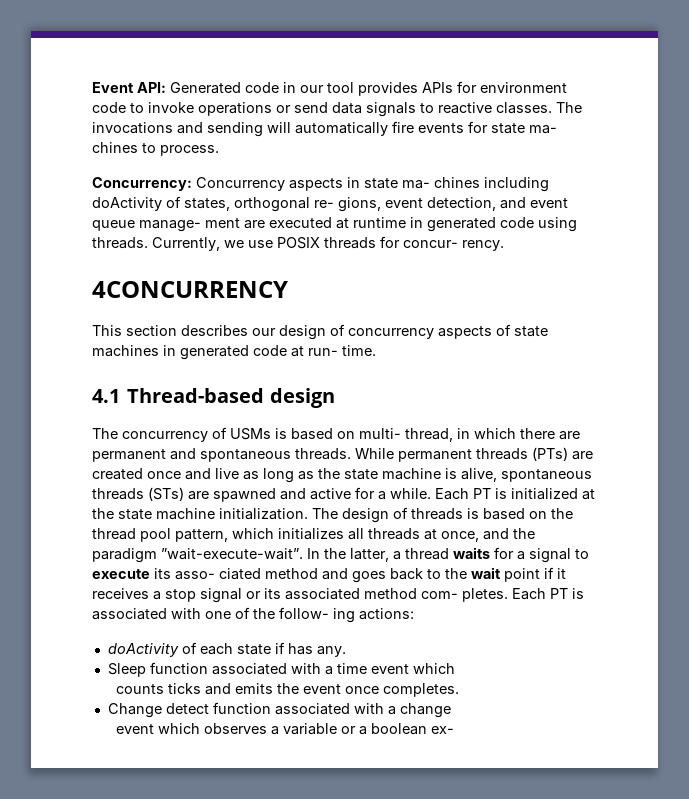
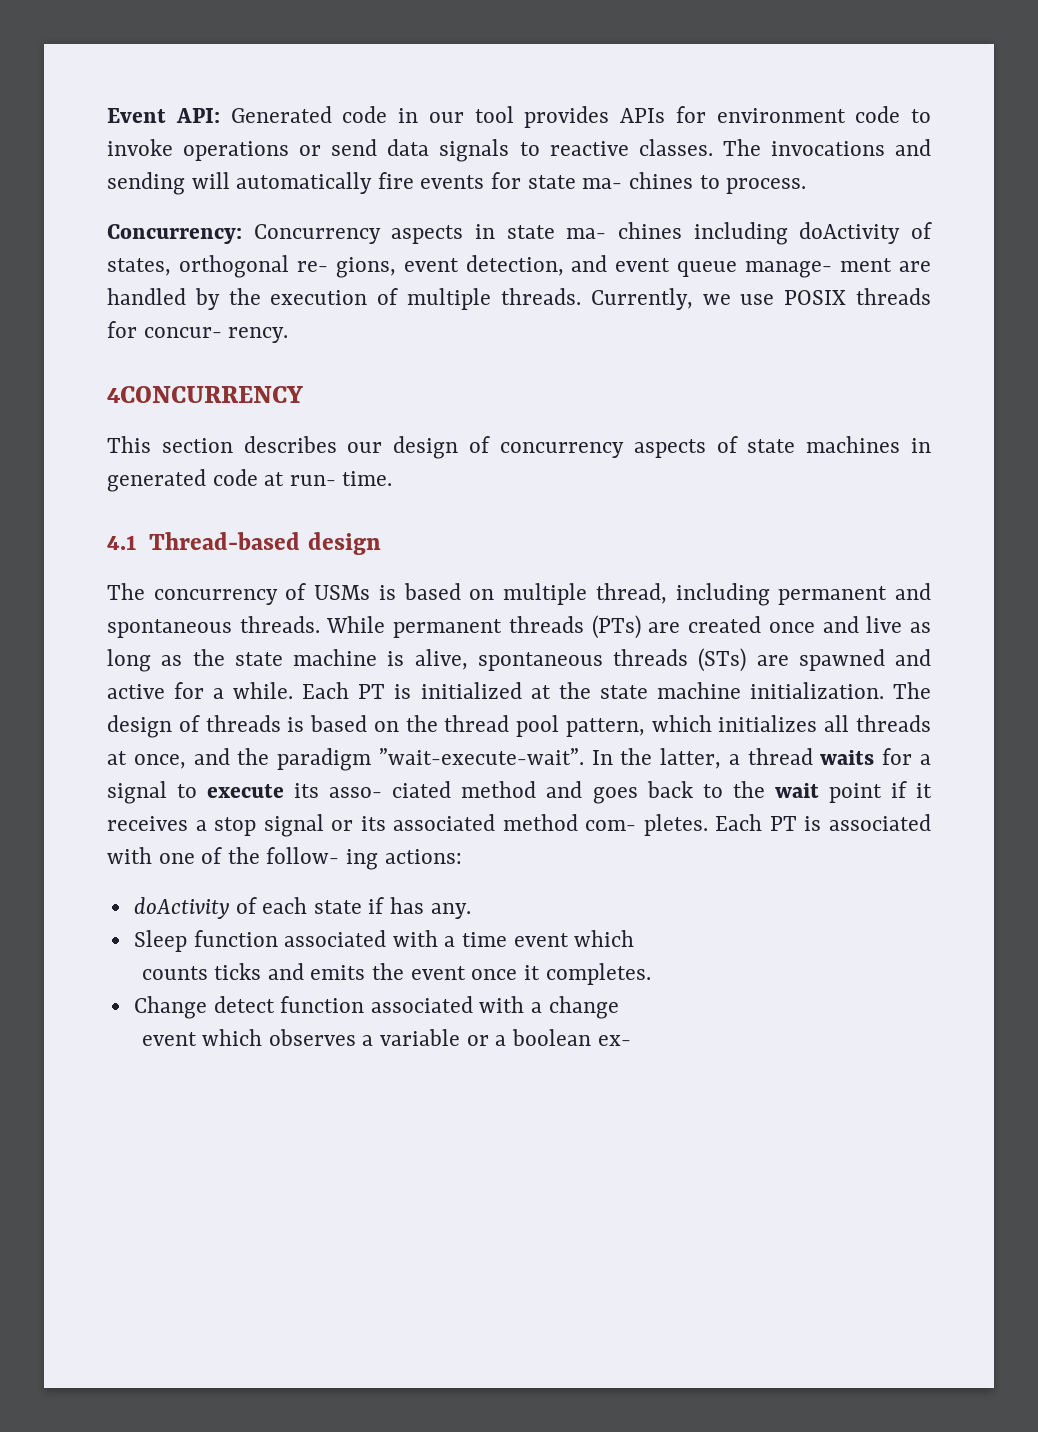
[269,217,577,232] executed at runtime in generated code using -> [107,288,492,310] handled by the execution of multiple
[359,428,580,442] multi- thread, in which there are -> [503,583,770,606] multiple thread, including
(380, 690) none -> [523,965,540,980] it

